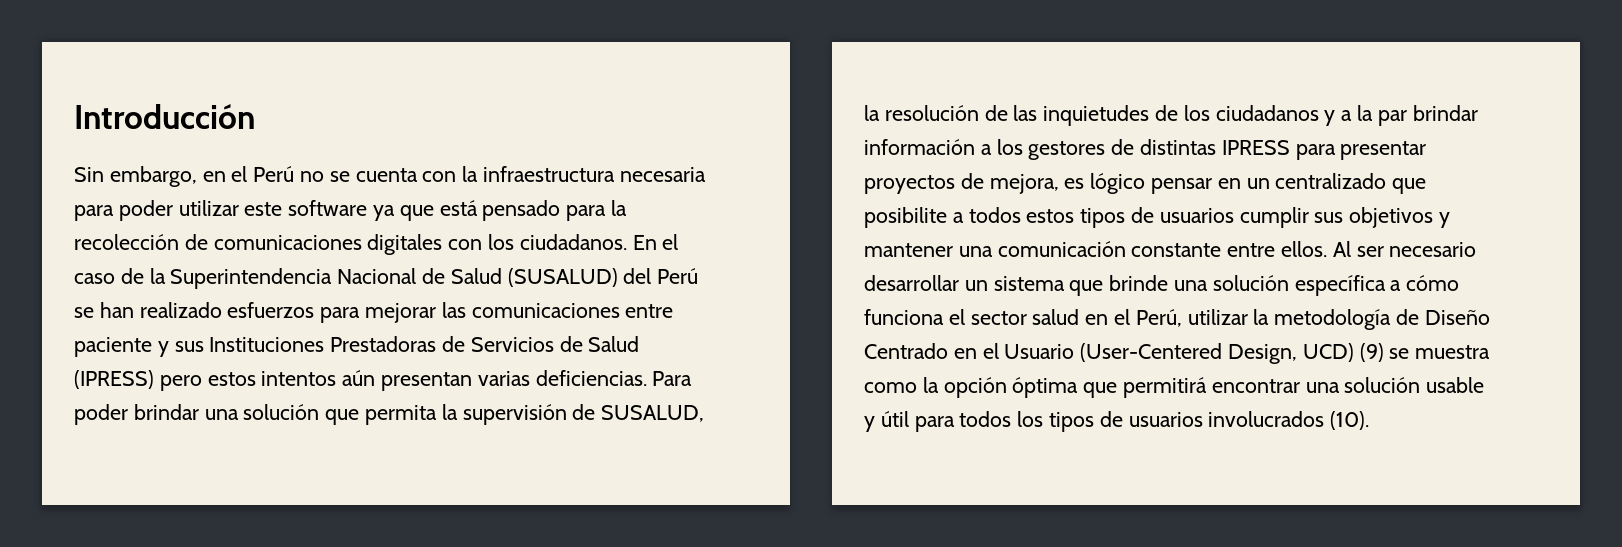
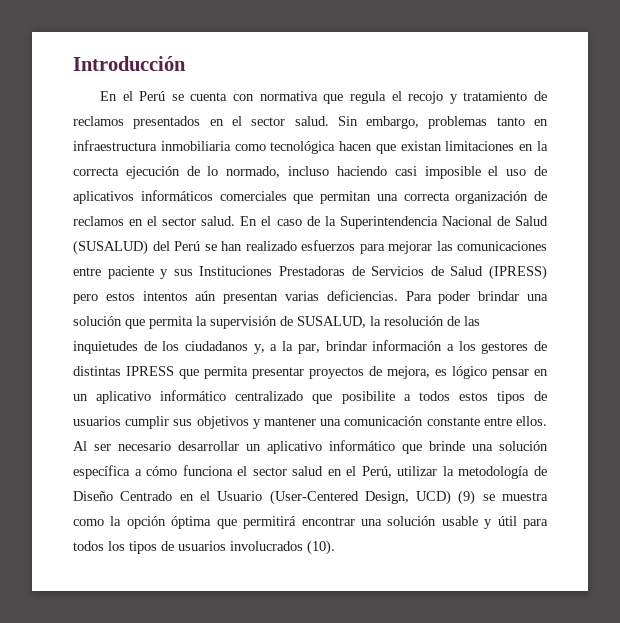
[74,166,226,187] Sin embargo, en -> [99,91,117,101] En
[300,171,325,182] no -> (166, 96) none
[462,166,706,182] [74,200,628,221] [74,234,627,255] la infraestructura necesaria para poder utilizar este software ya que está pensado para la recolección de comunicaciones digitales con los ciudadanos. -> [259,91,547,104] [73,116,548,129] [73,140,548,154] [73,166,547,179] [73,190,547,204] [73,216,236,226] normativa que regula el recojo y tratamiento de reclamos presentados en el sector salud. Sin embargo, problemas tanto en infraestructura inmobiliaria como tecnológica hacen que existan limitaciones en la correcta ejecución de lo normado, incluso haciendo casi imposible el uso de aplicativos informáticos comerciales que permitan una correcta organización de reclamos en el sector salud.
[1324,110,1336,126] y -> [253,344,265,354] y,
[1377,110,1407,126] par -> [297,344,320,354] par,
[1295,144,1336,160] para -> [179,366,248,379] que permita
(1270, 183) none -> [96,390,227,404] aplicativo informático
[993,276,1065,291] sistema -> [267,440,395,454] aplicativo informático

